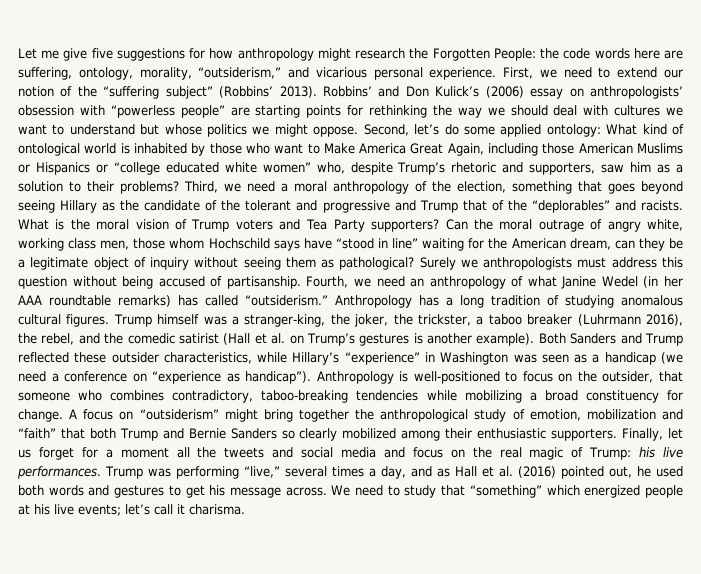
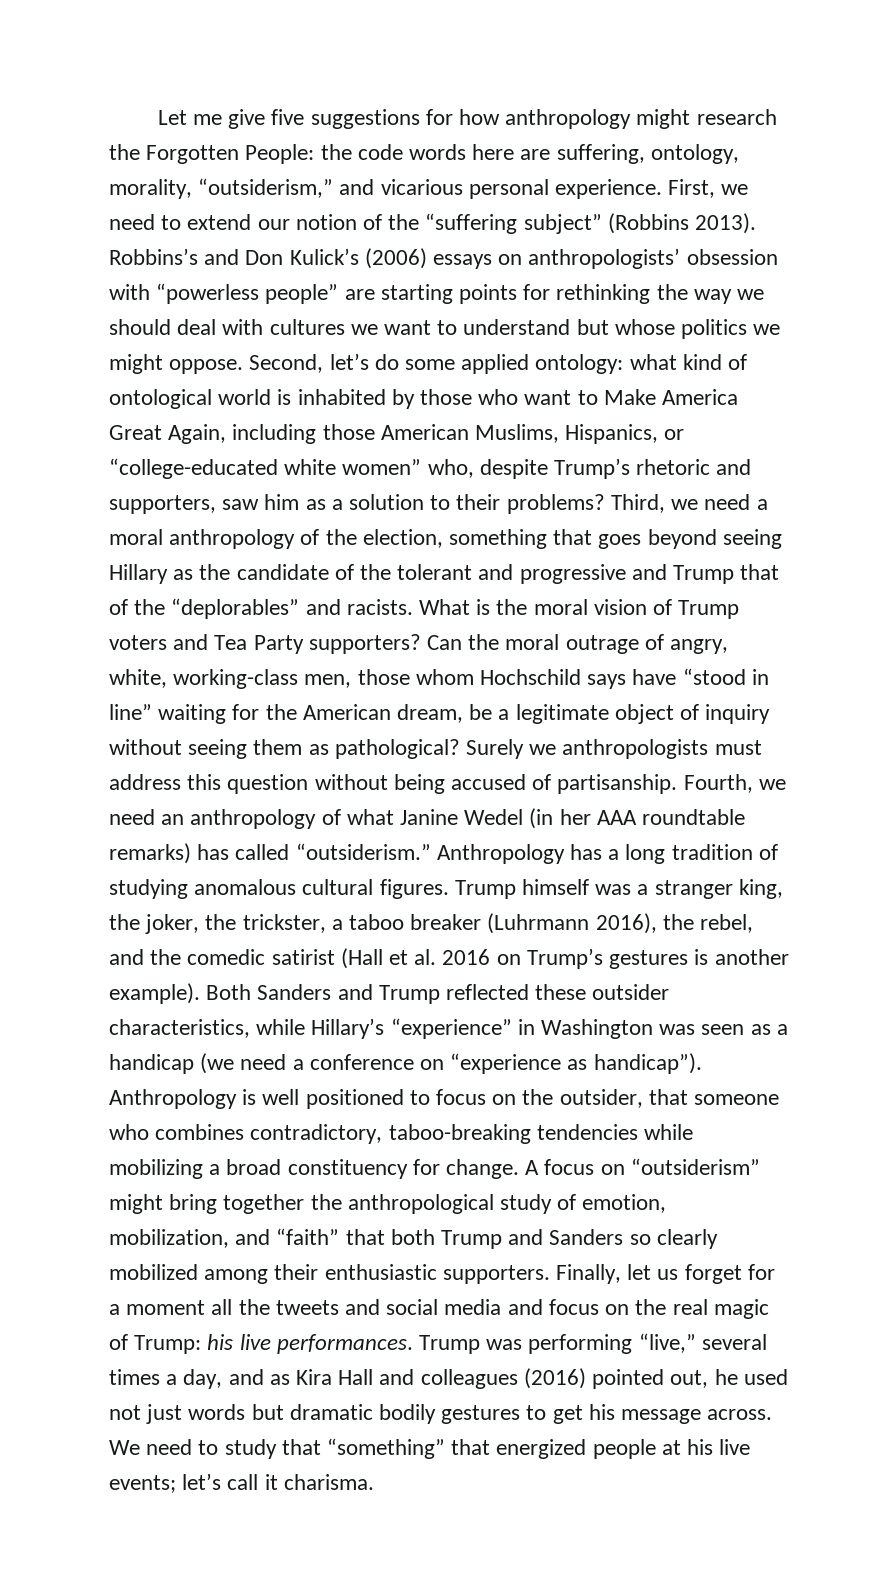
[219,86,372,98] (Robbins’ 2013). Robbins’ -> [607,213,757,234] [109,248,198,265] (Robbins 2013). Robbins’s
[530,88,564,99] essay -> [433,254,493,269] essays
[606,124,638,135] What -> [629,354,677,370] what
[637,143,683,154] [18,162,219,175] Muslims or Hispanics or “college educated -> [475,424,685,444] [109,458,278,479] Muslims, Hispanics, or “college-educated
[607,219,683,232] [18,238,97,251] angry white, working class -> [670,639,729,654] [109,669,299,689] angry, white, working-class
[614,238,665,251] can they -> (464, 713) none
[244,314,326,327] stranger-king, -> [654,879,783,899] stranger king,
(286, 338) none -> [442,949,491,965] 2016
[413,371,500,384] well-positioned -> [262,1089,404,1109] well positioned
[586,409,656,420] mobilization -> [109,1229,229,1248] mobilization,
[188,428,226,439] Bernie -> (544, 1237) none
[454,466,513,477] Hall et al. -> [296,1369,518,1389] Kira Hall and colleagues
[18,485,110,496] both words and -> [109,1404,437,1424] not just words but dramatic bodily
[546,485,580,496] which -> [451,1439,491,1455] that

